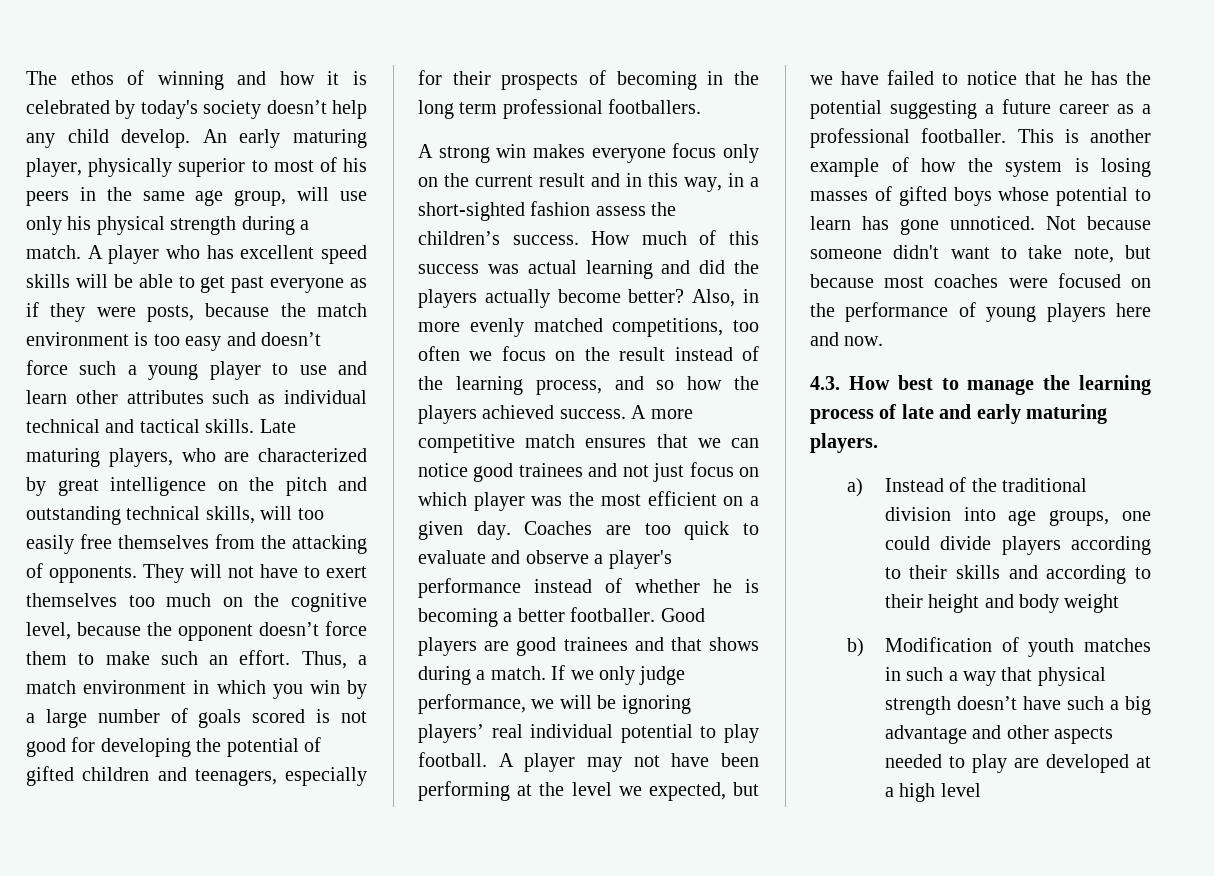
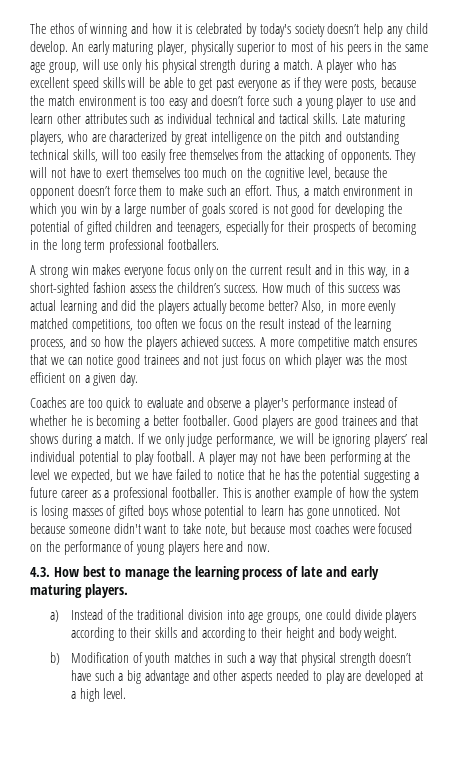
(511, 530) none -> (139, 379) //
[1064,594,1120,613] weight -> [364,627,398,641] weight.
[940,783,981,797] level -> [103,688,127,699] level.

